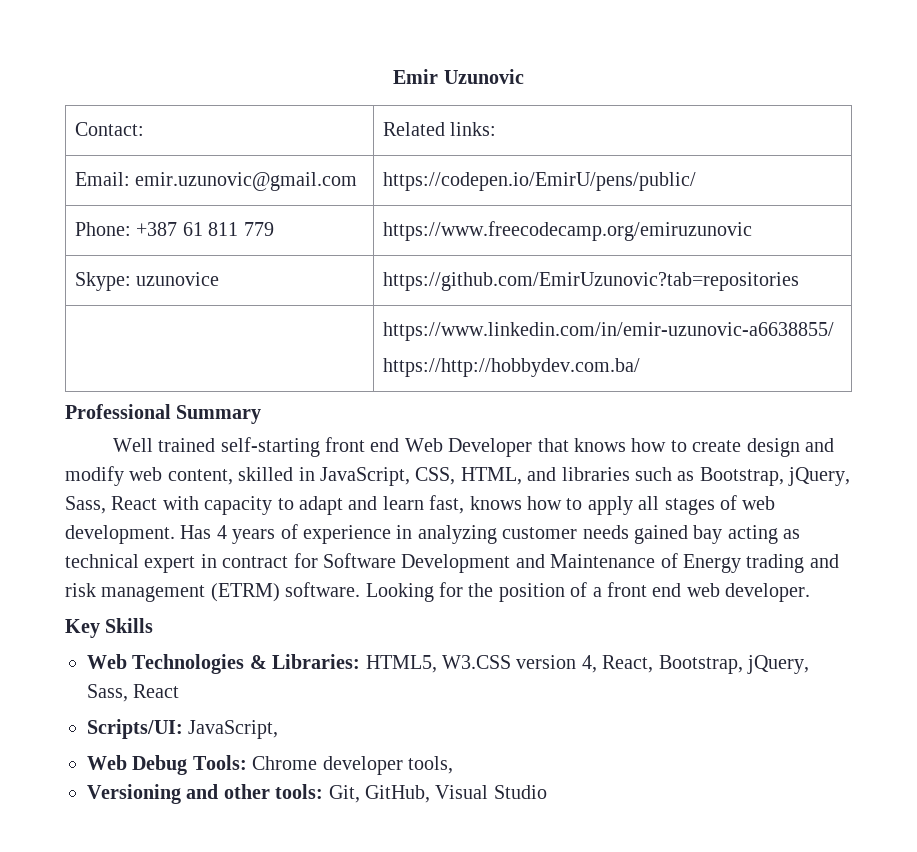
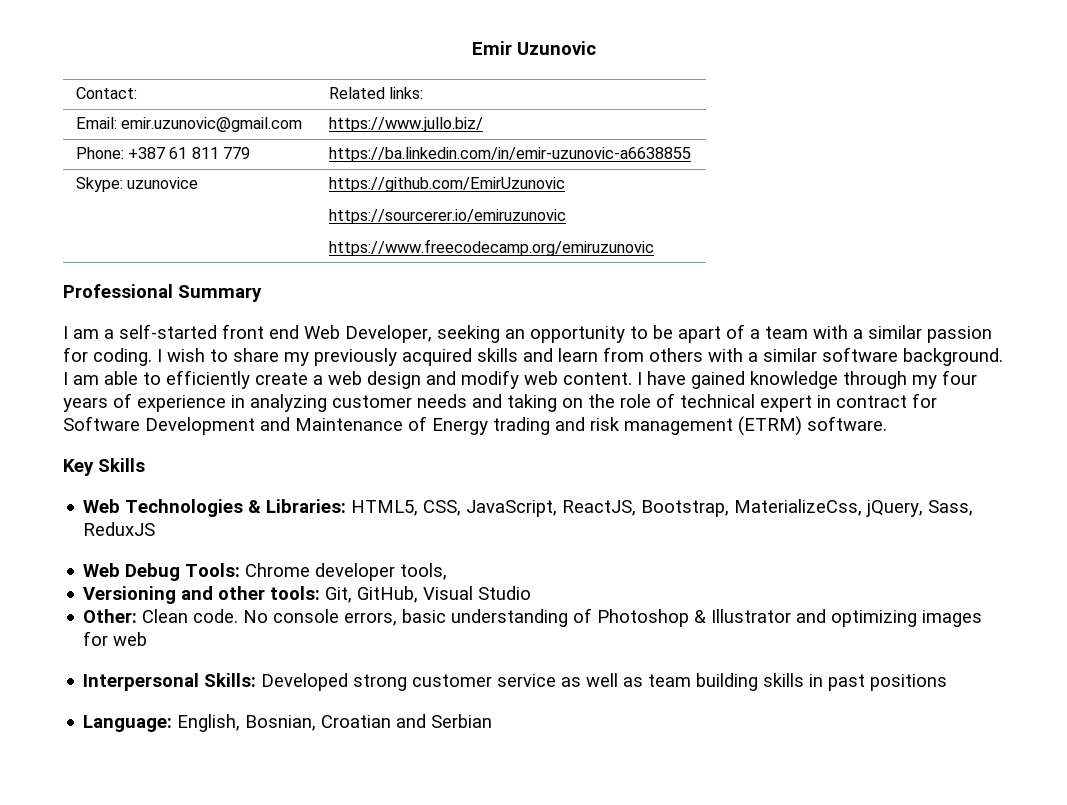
[383,172,697,191] https://codepen.io/EmirU/pens/public/ -> [328,117,483,132] https://www.jullo.biz/
[383,221,753,241] https://www.freecodecamp.org/emiruzunovic -> [328,147,691,162] https://ba.linkedin.com/in/emir-uzunovic-a6638855
[383,272,800,291] [383,322,835,341] [383,358,641,377] https://github.com/EmirUzunovic?tab=repositories // | https://www.linkedin.com/in/emir-uzunovic-a6638855/ // https://http://hobbydev.com.ba/ -> [328,177,565,192] [328,209,566,224] [328,239,654,256] https://github.com/EmirUzunovic // https://sourcerer.io/emiruzunovic // https://www.freecodecamp.org/emiruzunovic
[112,437,834,457] [65,466,851,486] [65,495,776,515] [65,525,227,544] Well trained self-starting front end Web Developer that knows how to create design and modify web content, skilled in JavaScript, CSS, HTML, and libraries such as Bootstrap, jQuery, Sass, React with capacity to adapt and learn fast, knows how to apply all stages of web development. Has 4 -> [63,324,992,343] [63,347,1003,366] [63,370,977,389] I am a self-started front end Web Developer, seeking an opportunity to be apart of a team with a similar passion for coding. I wish to share my previously acquired skills and learn from others with a similar software background. I am able to efficiently create a web design and modify web content. I have gained knowledge through my four
[633,525,801,544] gained bay acting as -> [472,393,675,412] and taking on the role of
[365,582,811,602] Looking for the position of a front end web developer. -> (887, 423) none
[442,655,809,674] [87,684,180,702] [87,719,279,739] W3.CSS version 4, React, Bootstrap, jQuery, Sass, React // Scripts/UI: JavaScript, -> [423,499,974,517] [83,522,156,536] CSS, JavaScript, ReactJS, Bootstrap, MaterializeCss, jQuery, Sass, ReduxJS
(547, 792) none -> [83,608,983,627] [83,631,148,646] [83,673,948,691] [83,714,493,732] // Other: Clean code. No console errors, basic understanding of Photoshop & Illustrator and optimizing images for web // Interpersonal Skills: Developed strong customer service as well as team building skills in past positions // Language: English, Bosnian, Croatian and Serbian

